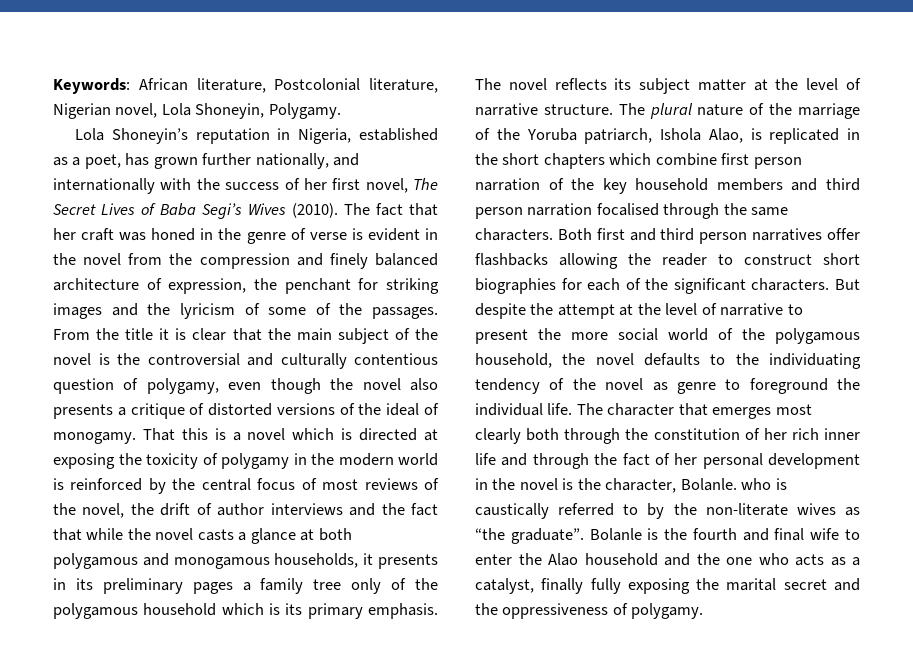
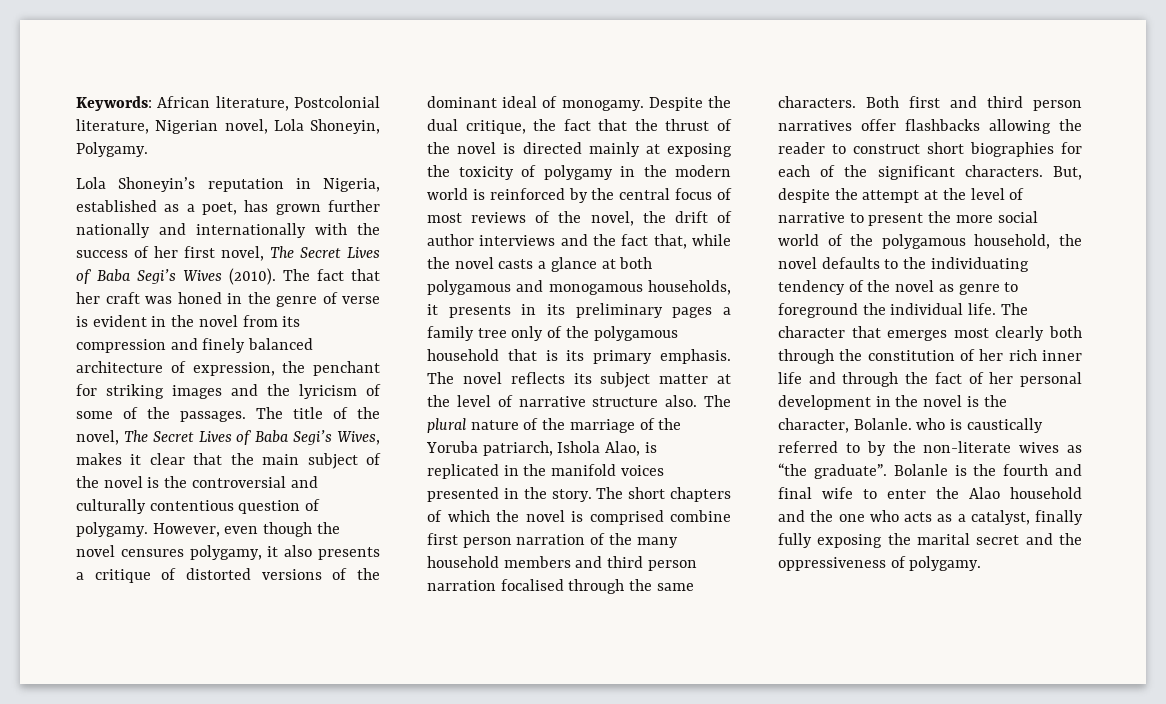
[255,153,329,169] nationally, -> [76,223,150,238] nationally
[169,253,193,265] the -> [282,316,301,327] its
[53,328,187,340] From the title it is -> [256,407,380,419] [76,430,380,445] [76,453,142,465] The title of the novel, The Secret Lives of Baba Segi’s Wives, makes it
[146,378,219,394] polygamy, -> [76,522,220,537] polygamy. However,
(401, 384) none -> [120,545,279,560] censures polygamy, it
(382, 409) none -> [427,96,497,108] dominant
[142,428,335,441] That this is a novel which -> [648,96,731,111] [427,119,732,134] [427,142,497,154] Despite the dual critique, the fact that the thrust of the novel
(418, 434) none -> [588,142,640,157] mainly
[53,528,82,541] that -> [653,234,687,249] that,
[221,603,264,615] which -> [507,349,537,361] that
[543,104,613,115] structure. -> [592,395,698,407] structure also.
[502,153,652,169] short chapters which -> [551,464,664,476] [427,487,731,502] [427,510,664,525] manifold voices presented in the story. The short chapters of which the novel is comprised
[602,178,627,194] key -> [636,537,678,548] many
[835,279,860,290] But -> [1053,166,1082,180] But,

